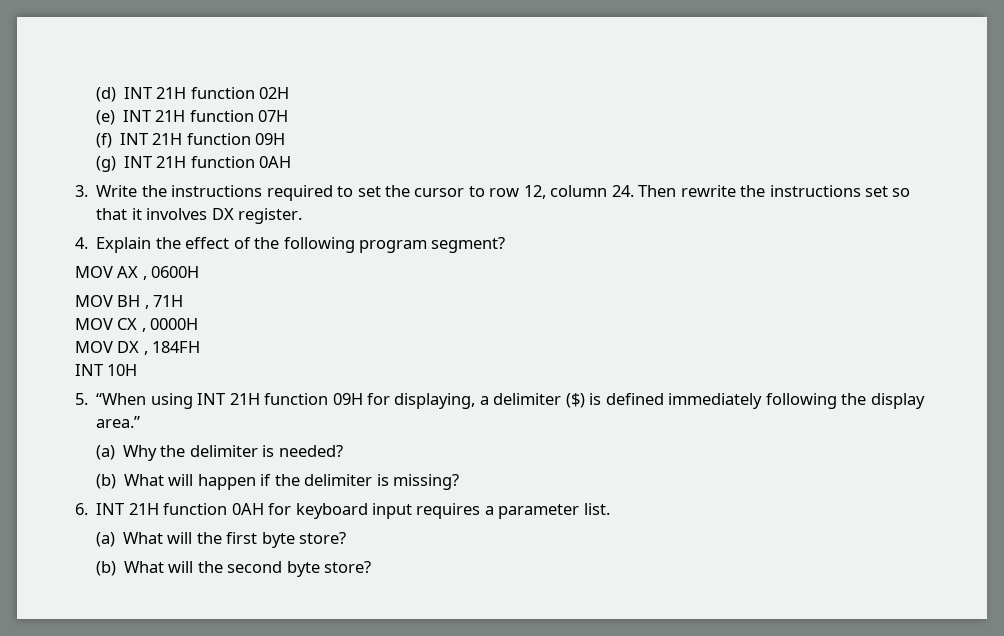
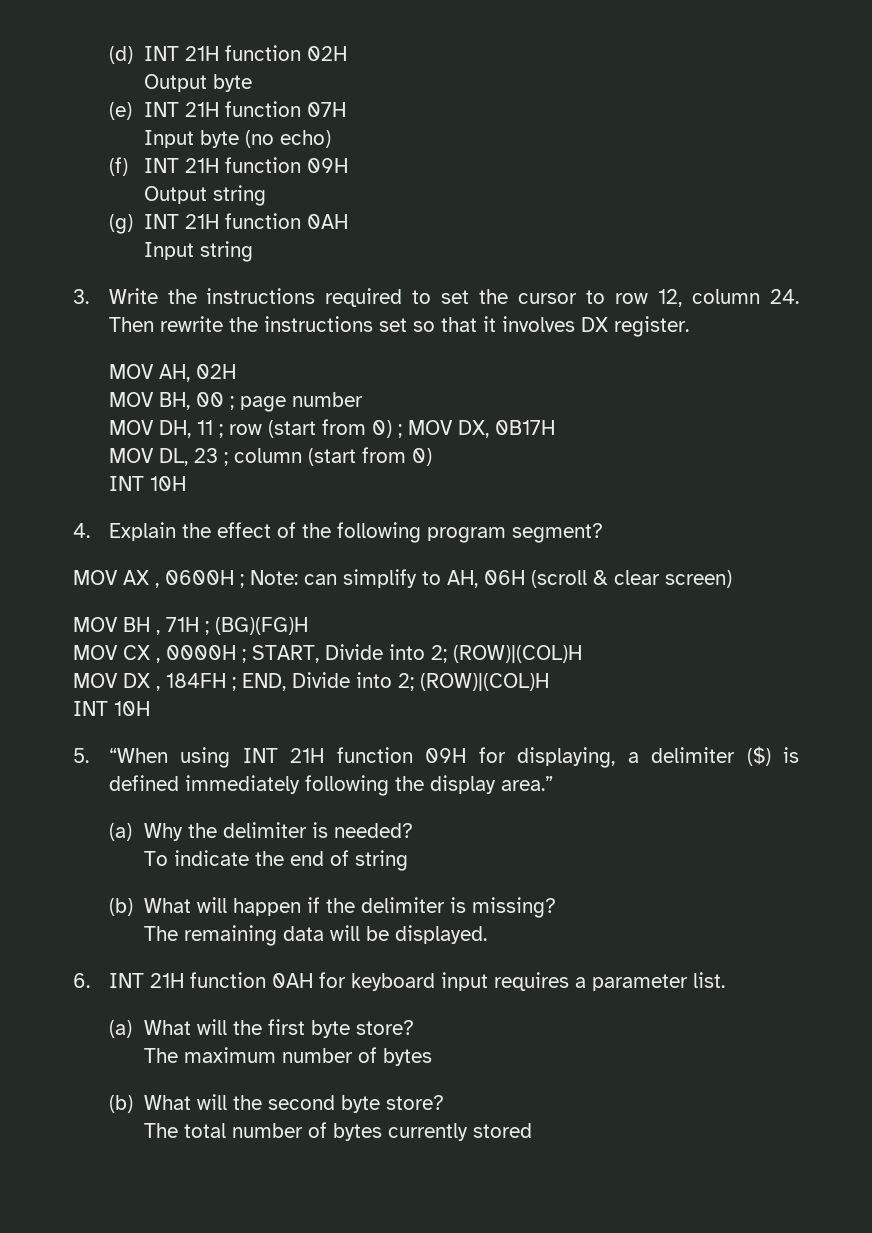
(290, 93) none -> [144,74,253,92] // Output byte
(289, 116) none -> [144,130,332,148] // Input byte (no echo)
(286, 139) none -> [144,185,267,206] // Output string
(292, 162) none -> [144,241,254,262] // Input string
(303, 216) none -> [108,364,236,382] [108,392,363,412] [108,419,555,438] [108,447,432,466] [108,476,186,491] // MOV AH, 02H // MOV BH, 00 ; page number // MOV DH, 11 ; row (start from 0) ; MOV DX, 0B17H // MOV DL, 23 ; column (start from 0) // INT 10H
(200, 272) none -> [240,569,732,588] ; Note: can simplify to AH, 06H (scroll & clear screen)
(184, 301) none -> [205,617,308,635] ; (BG)(FG)H
[75,341,201,355] // MOV DX , 184FH -> [242,644,582,663] [73,672,549,691] ; START, Divide into 2; (ROW)|(COL)H // MOV DX , 184FH ; END, Divide into 2; (ROW)|(COL)H
(343, 451) none -> [144,850,409,871] // To indicate the end of string
(460, 482) none -> [144,925,488,946] // The remaining data will be displayed.
(347, 538) none -> [144,1047,433,1066] // The maximum number of bytes
(372, 567) none -> [144,1122,533,1141] // The total number of bytes currently stored

